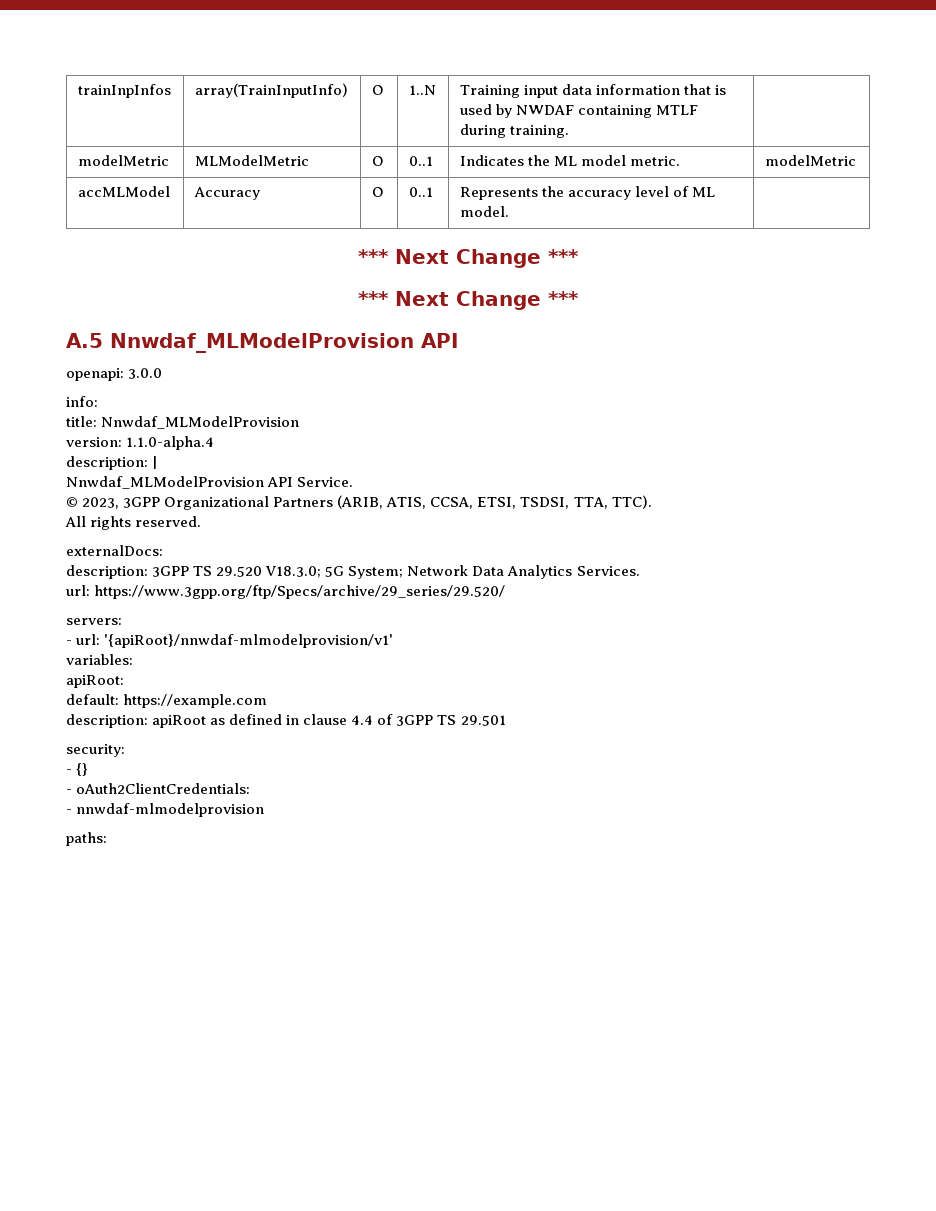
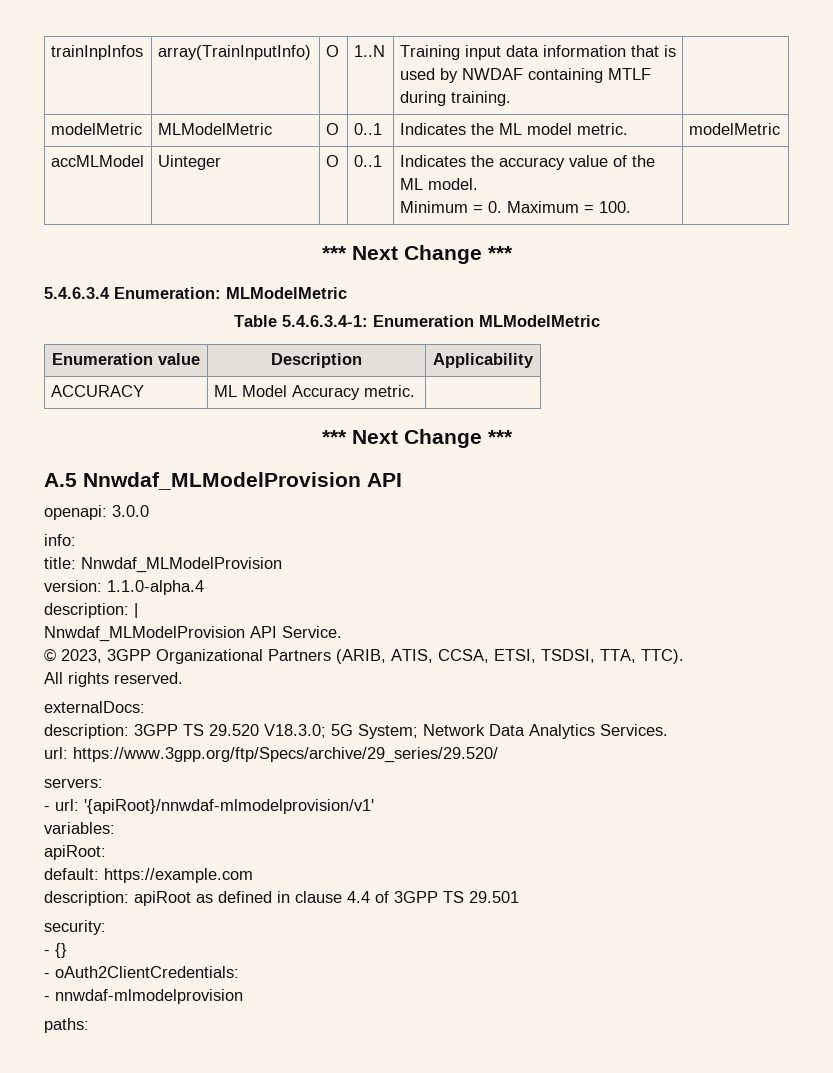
[193,187,260,200] [371,187,384,197] [408,187,433,197] [459,187,538,200] Accuracy | O | 0..1 | Represents -> [157,155,221,170] [325,155,339,167] [353,155,382,167] [399,155,466,167] Uinteger | O | 0..1 | Indicates
[634,186,689,197] level of -> [568,155,655,167] value of the
[358,249,579,268] | // *** Next Change *** -> [399,201,631,213] [321,245,513,264] [44,287,347,299] [233,315,600,327] [52,353,200,365] [271,353,362,368] [433,353,534,368] [50,385,144,397] [213,385,415,400] // Minimum = 0. Maximum = 100. | // *** Next Change *** // 5.4.6.3.4 Enumeration: MLModelMetric // Table 5.4.6.3.4-1: Enumeration MLModelMetric // Enumeration value | Description | Applicability // ACCURACY | ML Model Accuracy metric. |

